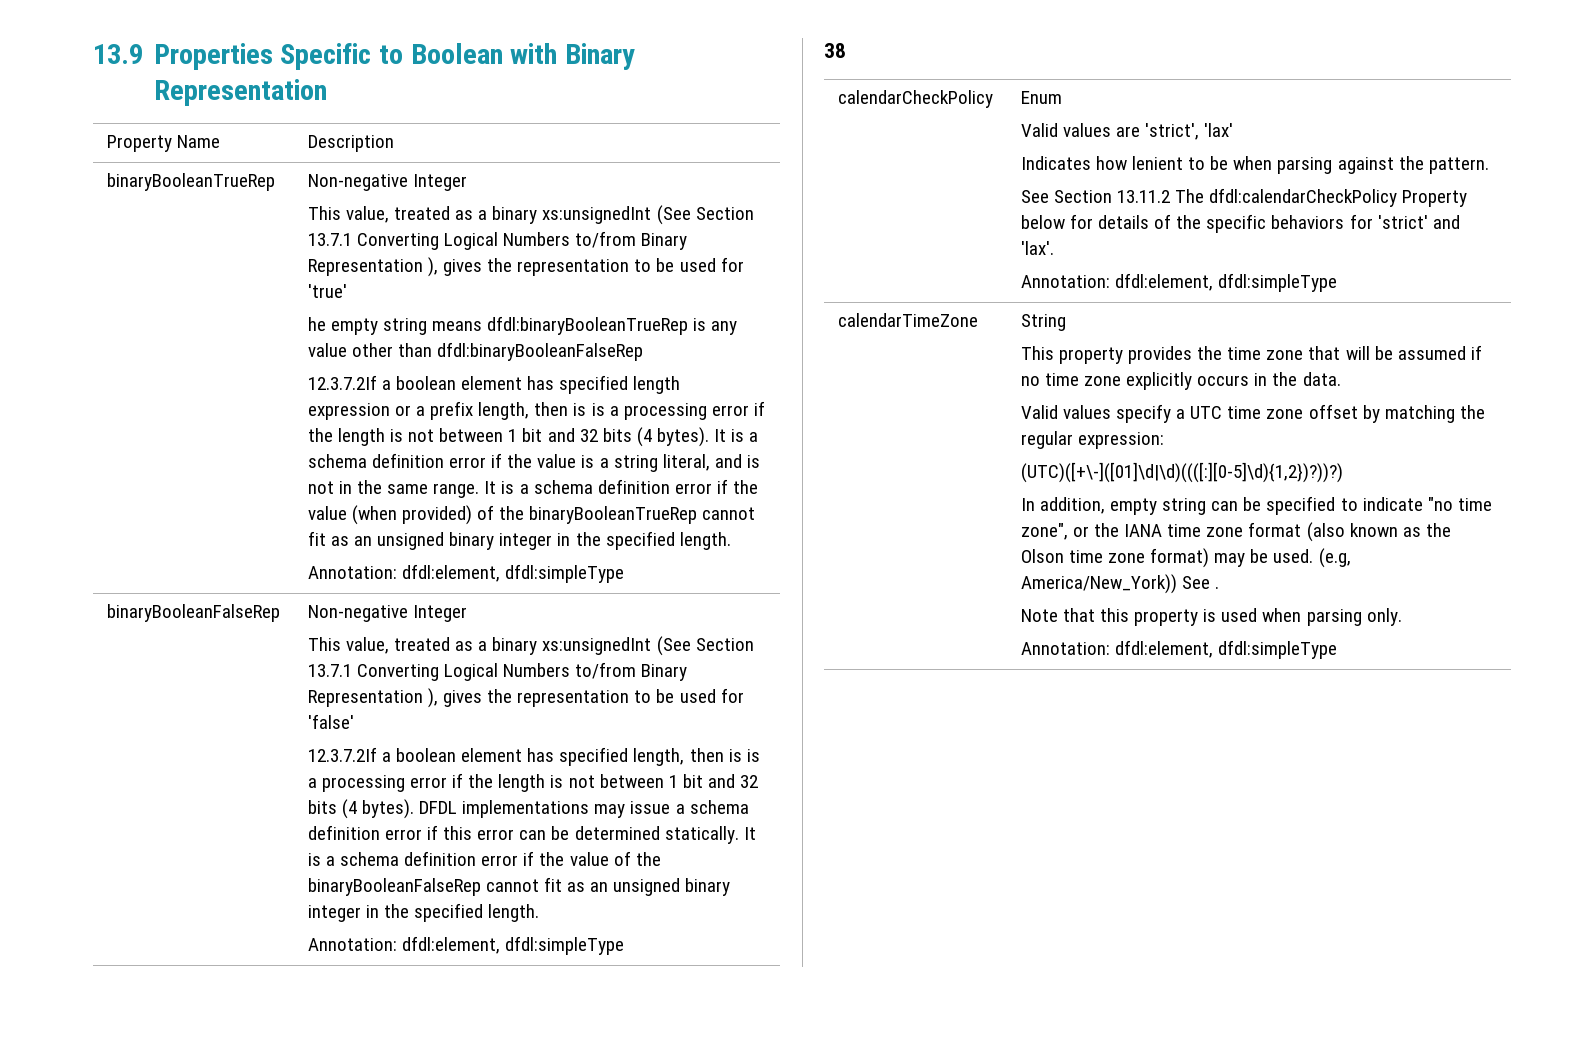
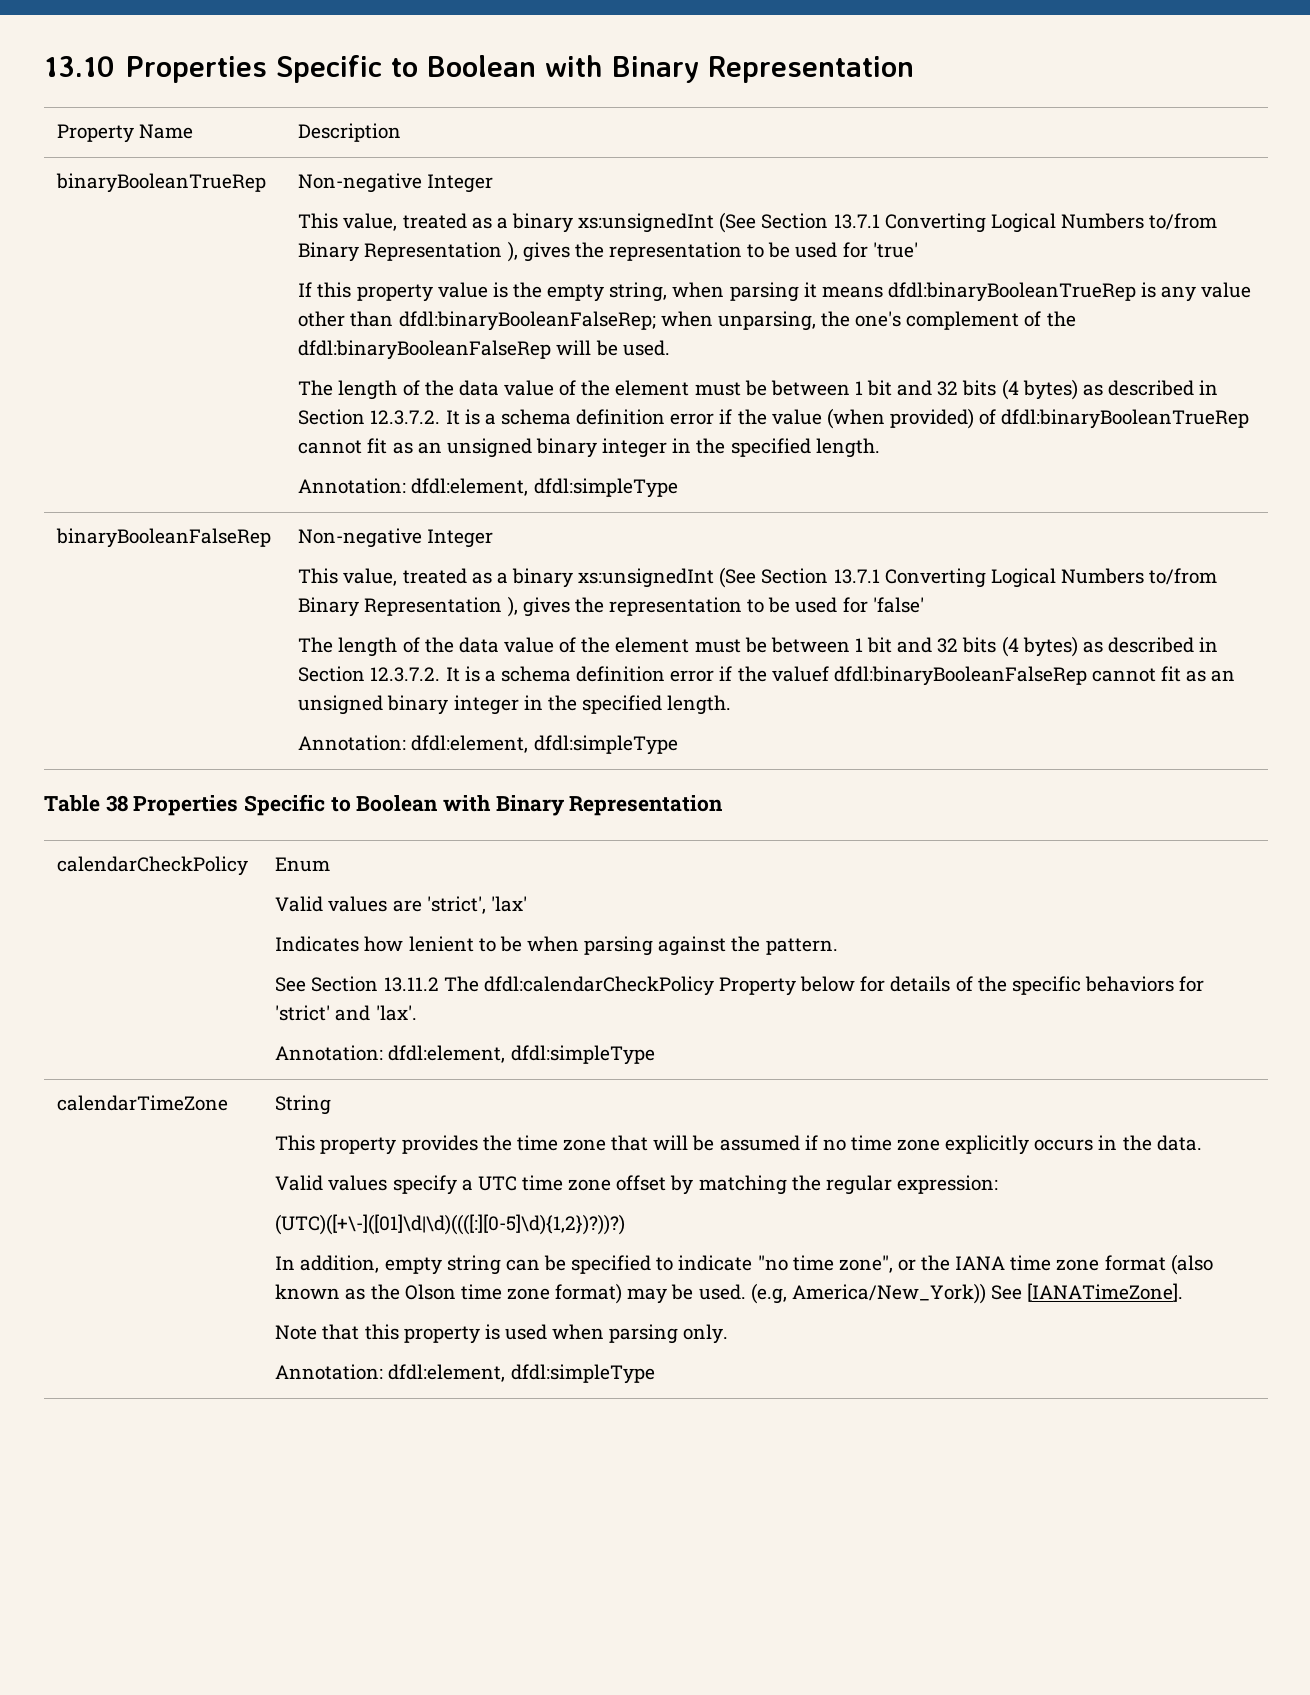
[93,44,143,64] 13.9 -> [44,56,115,77] 13.10
[307,317,427,335] he empty string -> [298,282,817,302] If this property value is the empty string, when parsing it
[437,342,644,361] [307,375,681,394] [307,401,766,420] [307,427,759,447] [307,453,761,472] [307,480,480,498] dfdl:binaryBooleanFalseRep // 12.3.7.2If a boolean element has specified length expression or a prefix length, then is is a processing error if the length is not between 1 bit and 32 bits (4 bytes). It is a schema definition error if the value is a string literal, and is not in the same range. -> [398,311,1076,331] [298,340,670,360] [298,379,1219,400] [298,409,441,425] dfdl:binaryBooleanFalseRep; when unparsing, the one's complement of the dfdl:binaryBooleanFalseRep will be used. // The length of the data value of the element must be between 1 bit and 32 bits (4 bytes) as described in Section 12.3.7.2.
[499,506,698,524] the binaryBooleanTrueRep -> [1001,409,1250,429] dfdl:binaryBooleanTrueRep
[307,747,760,766] [307,773,759,792] [307,799,749,819] [307,825,756,844] [307,851,661,866] [307,878,481,896] 12.3.7.2If a boolean element has specified length, then is is a processing error if the length is not between 1 bit and 32 bits (4 bytes). DFDL implementations may issue a schema definition error if this error can be determined statically. It is a schema definition error if the value of the binaryBooleanFalseRep -> [298,636,1219,657] [298,666,1087,686] The length of the data value of the element must be between 1 bit and 32 bits (4 bytes) as described in Section 12.3.7.2. It is a schema definition error if the valuef dfdl:binaryBooleanFalseRep
(624, 945) none -> [44,795,100,812] Table
(846, 50) none -> [133,794,724,816] Properties Specific to Boolean with Binary Representation
[1214,586,1219,589] . -> [1027,1283,1184,1302] [IANATimeZone].

